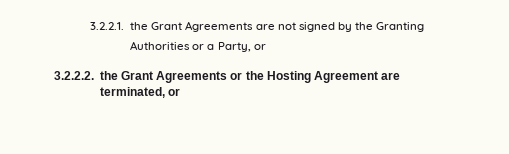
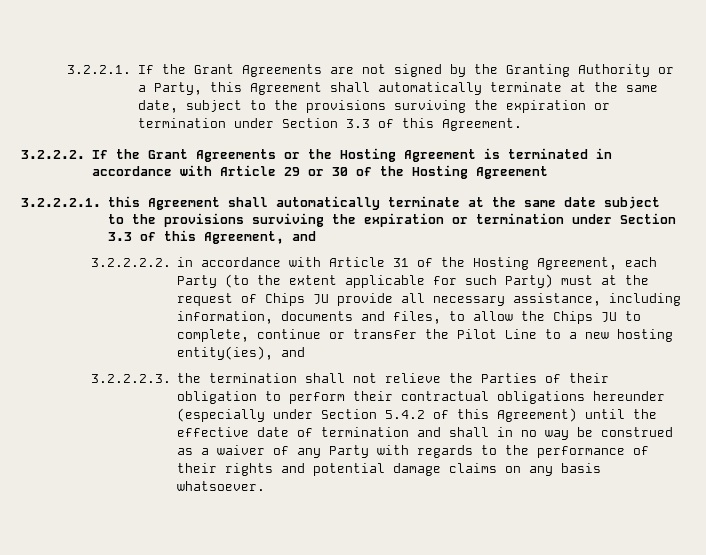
(125, 26) none -> [137,65,154,74] If
[130,41,191,50] Authorities -> [577,64,650,77] Authority
[253,44,266,50] or -> [209,82,658,95] [137,100,610,113] [137,118,522,131] this Agreement shall automatically terminate at the same date, subject to the provisions surviving the expiration or termination under Section 3.3 of this Agreement.
(94, 75) none -> [91,150,108,159] If
[381,72,401,80] [99,87,180,98] are terminated, or -> [483,148,612,159] [91,165,548,179] [21,196,660,210] [107,213,676,227] [107,230,316,244] [90,257,658,270] [177,274,650,288] [177,293,682,306] [177,311,642,324] [177,329,674,342] [177,346,306,360] [90,373,610,383] [177,391,666,404] [177,408,658,422] [177,427,674,440] [177,445,650,458] [177,463,602,476] [177,481,266,491] is terminated in accordance with Article 29 or 30 of the Hosting Agreement // 3.2.2.2.1. this Agreement shall automatically terminate at the same date subject to the provisions surviving the expiration or termination under Section 3.3 of this Agreement, and // 3.2.2.2.2. in accordance with Article 31 of the Hosting Agreement, each Party (to the extent applicable for such Party) must at the request of Chips JU provide all necessary assistance, including information, documents and files, to allow the Chips JU to complete, continue or transfer the Pilot Line to a new hosting entity(ies), and // 3.2.2.2.3. the termination shall not relieve the Parties of their obligation to perform their contractual obligations hereunder (especially under Section 5.4.2 of this Agreement) until the effective date of termination and shall in no way be construed as a waiver of any Party with regards to the performance of their rights and potential damage claims on any basis whatsoever.

